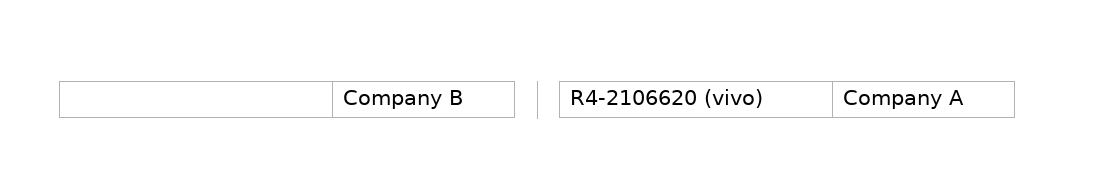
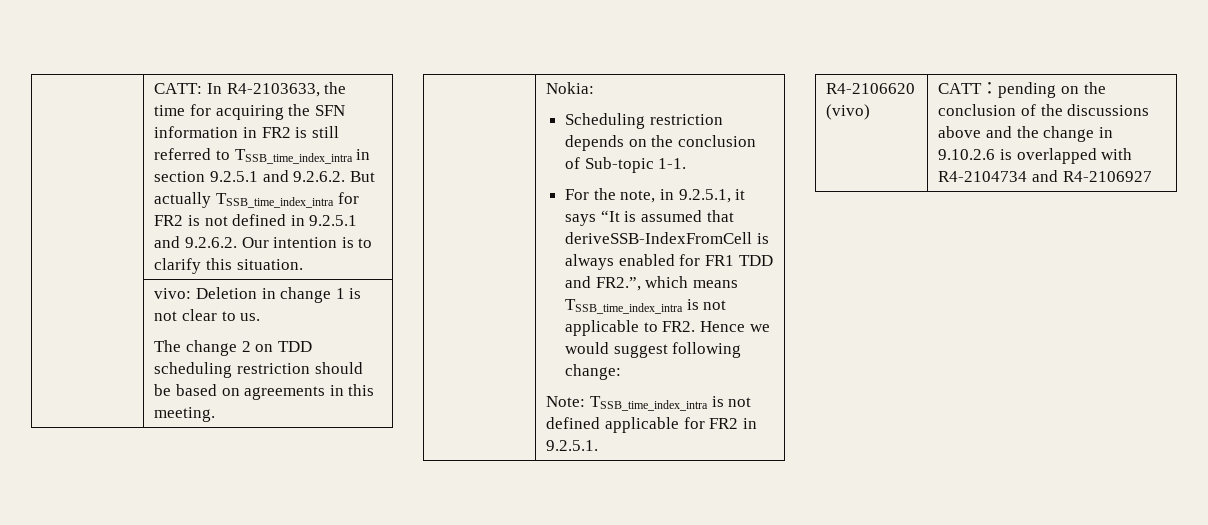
[343,90,464,109] [570,89,764,108] [843,90,965,109] | Company B // R4-2106620 (vivo) | Company A -> [154,82,347,97] [154,104,345,120] [154,126,339,138] [154,148,371,164] [154,170,375,182] [154,192,359,208] [154,214,358,226] [154,236,373,248] [154,258,303,274] [154,287,362,303] [154,309,261,321] [154,340,312,356] [154,362,363,378] [154,384,375,400] [154,407,216,422] [546,82,595,94] [565,113,723,129] [565,135,756,151] [565,157,687,173] [565,188,746,203] [565,210,734,226] [565,232,769,244] [565,254,773,270] [565,276,738,291] [565,299,727,314] [565,320,770,336] [565,342,742,358] [565,364,622,380] [546,396,752,411] [546,417,757,433] [546,440,599,451] [826,83,916,94] [826,104,871,120] [938,82,1106,98] [938,104,1150,116] [938,126,1113,142] [938,148,1133,164] [938,170,1152,182] | CATT: In R4-2103633, the time for acquiring the SFN information in FR2 is still referred to TSSB_time_index_intra in section 9.2.5.1 and 9.2.6.2. But actually TSSB_time_index_intra for FR2 is not defined in 9.2.5.1 and 9.2.6.2. Our intention is to clarify this situation. // | vivo: Deletion in change 1 is not clear to us. // The change 2 on TDD scheduling restriction should be based on agreements in this meeting. // | Nokia: // Scheduling restriction depends on the conclusion of Sub-topic 1-1. // For the note, in 9.2.5.1, it says “It is assumed that deriveSSB-IndexFromCell is always enabled for FR1 TDD and FR2.”, which means TSSB_time_index_intra is not applicable to FR2. Hence we would suggest following change: // Note: TSSB_time_index_intra is not defined applicable for FR2 in 9.2.5.1. // R4-2106620 (vivo) | CATT：pending on the conclusion of the discussions above and the change in 9.10.2.6 is overlapped with R4-2104734 and R4-2106927

